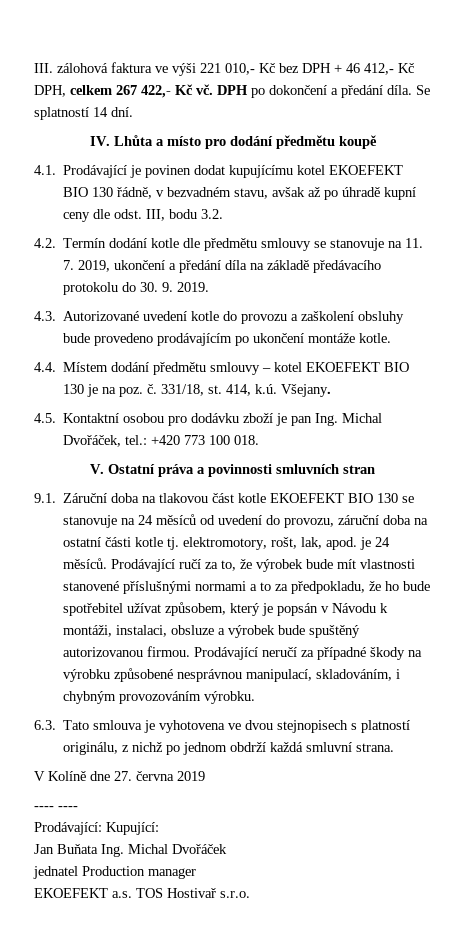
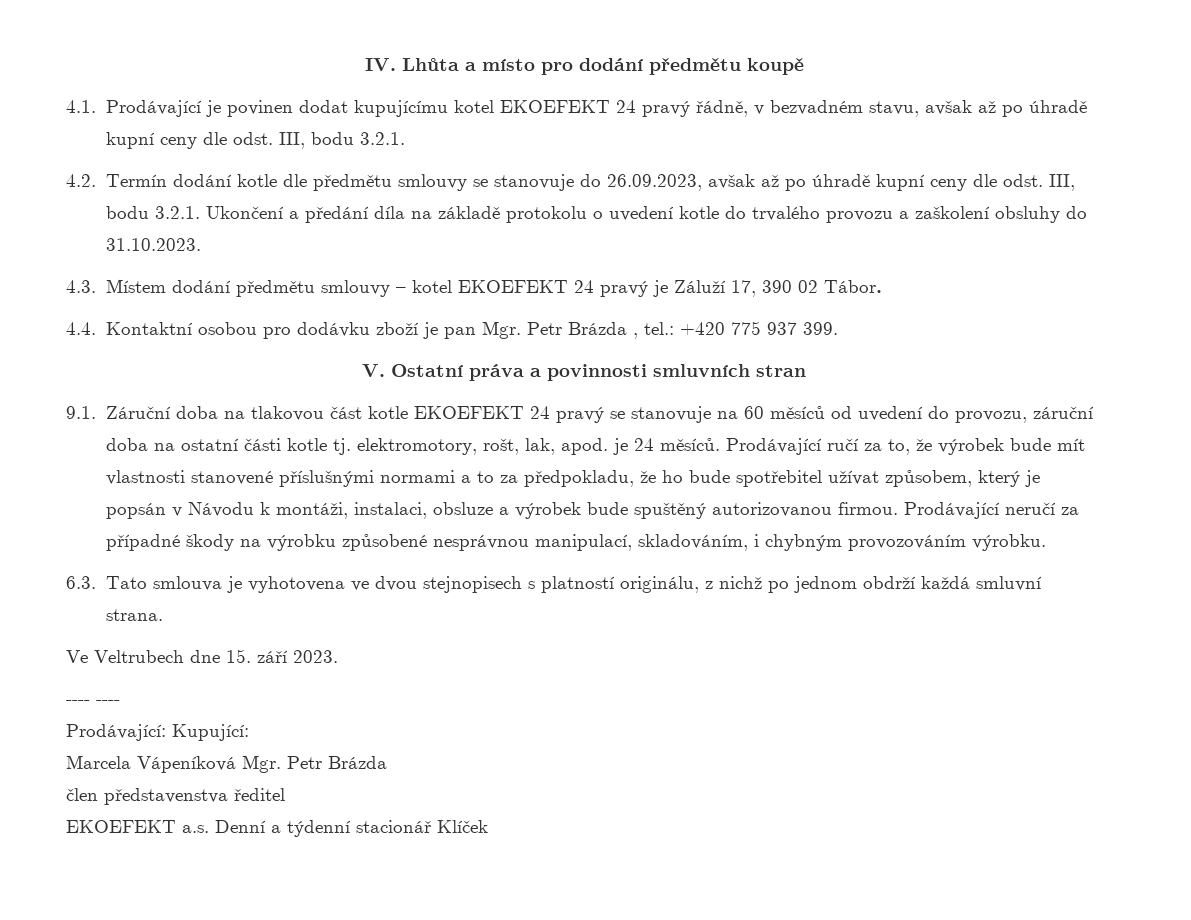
[34,62,414,76] [34,84,430,98] [34,107,133,120] III. zálohová faktura ve výši 221 010,- Kč bez DPH + 46 412,- Kč DPH, celkem 267 422,- Kč vč. DPH po dokončení a předání díla. Se splatností 14 dní. // -> (364, 64) none
[63,187,114,197] BIO 130 -> [615,100,690,117] 24 pravý
[201,209,224,219] 3.2. -> [359,132,405,145] 3.2.1.
[388,238,424,248] [63,260,166,272] na 11. 7. 2019, ukončení -> [579,174,1075,191] [105,206,284,219] do 26.09.2023, avšak až po úhradě kupní ceny dle odst. III, bodu 3.2.1. Ukončení
[313,260,382,273] [63,282,210,295] [34,311,140,321] předávacího protokolu do 30. 9. 2019. // 4.3. Autorizované -> [505,206,603,223] protokolu o
(238, 316) none -> [751,206,820,221] trvalého
[63,333,392,346] [34,362,56,372] bude provedeno prodávajícím po ukončení montáže kotle. // 4.4. -> [1065,206,1087,219] [105,238,201,251] [66,280,96,293] do 31.10.2023. // 4.3.
[384,362,410,372] [63,384,332,397] [34,413,56,423] BIO 130 je na poz. č. 331/18, st. 414, k.ú. Všejany. // 4.5. -> [573,280,882,297] [66,322,96,335] 24 pravý je Záluží 17, 390 02 Tábor. // 4.4.
[315,413,383,426] [63,435,260,447] Ing. Michal Dvořáček, tel.: +420 773 100 018. -> [481,321,838,339] Mgr. Petr Brázda , tel.: +420 775 937 399.
[348,493,415,503] [63,515,154,528] BIO 130 se stanovuje na 24 -> [529,406,764,423] 24 pravý se stanovuje na 60
[34,771,205,781] [34,806,78,810] [34,822,159,835] [34,844,227,857] [33,866,196,879] [34,888,250,898] V Kolíně dne 27. června 2019 // ---- ---- // Prodávající: Kupující: // Jan Buňata Ing. Michal Dvořáček // jednatel Production manager // EKOEFEKT a.s. TOS Hostivař s.r.o. -> [66,649,338,663] [66,700,120,705] [66,724,249,741] [66,755,387,773] [66,788,285,805] [66,820,488,837] Ve Veltrubech dne 15. září 2023. // ---- ---- // Prodávající: Kupující: // Marcela Vápeníková Mgr. Petr Brázda // člen představenstva ředitel // EKOEFEKT a.s. Denní a týdenní stacionář Klíček

